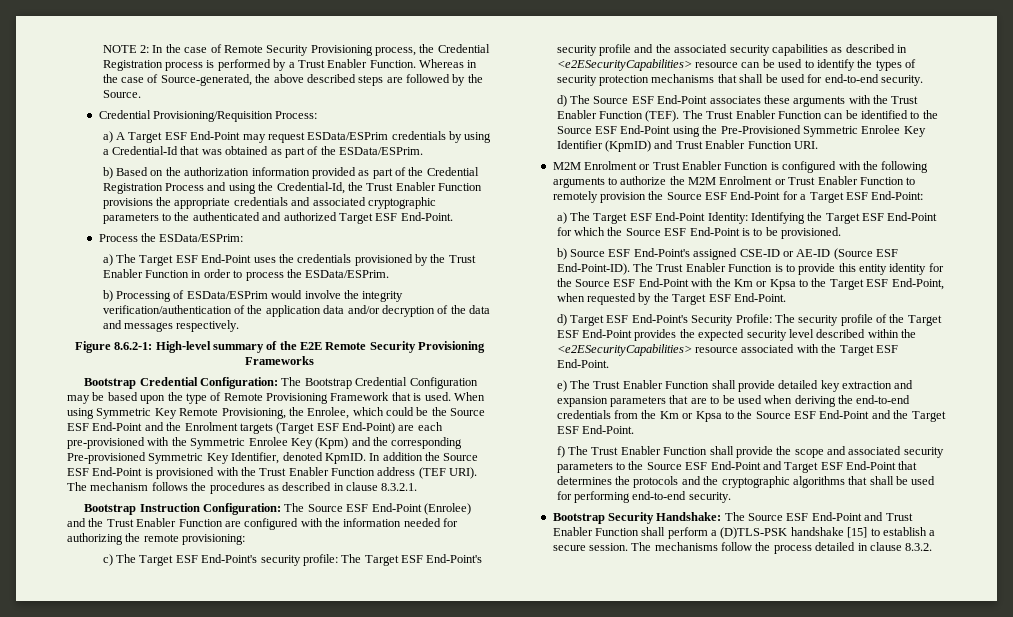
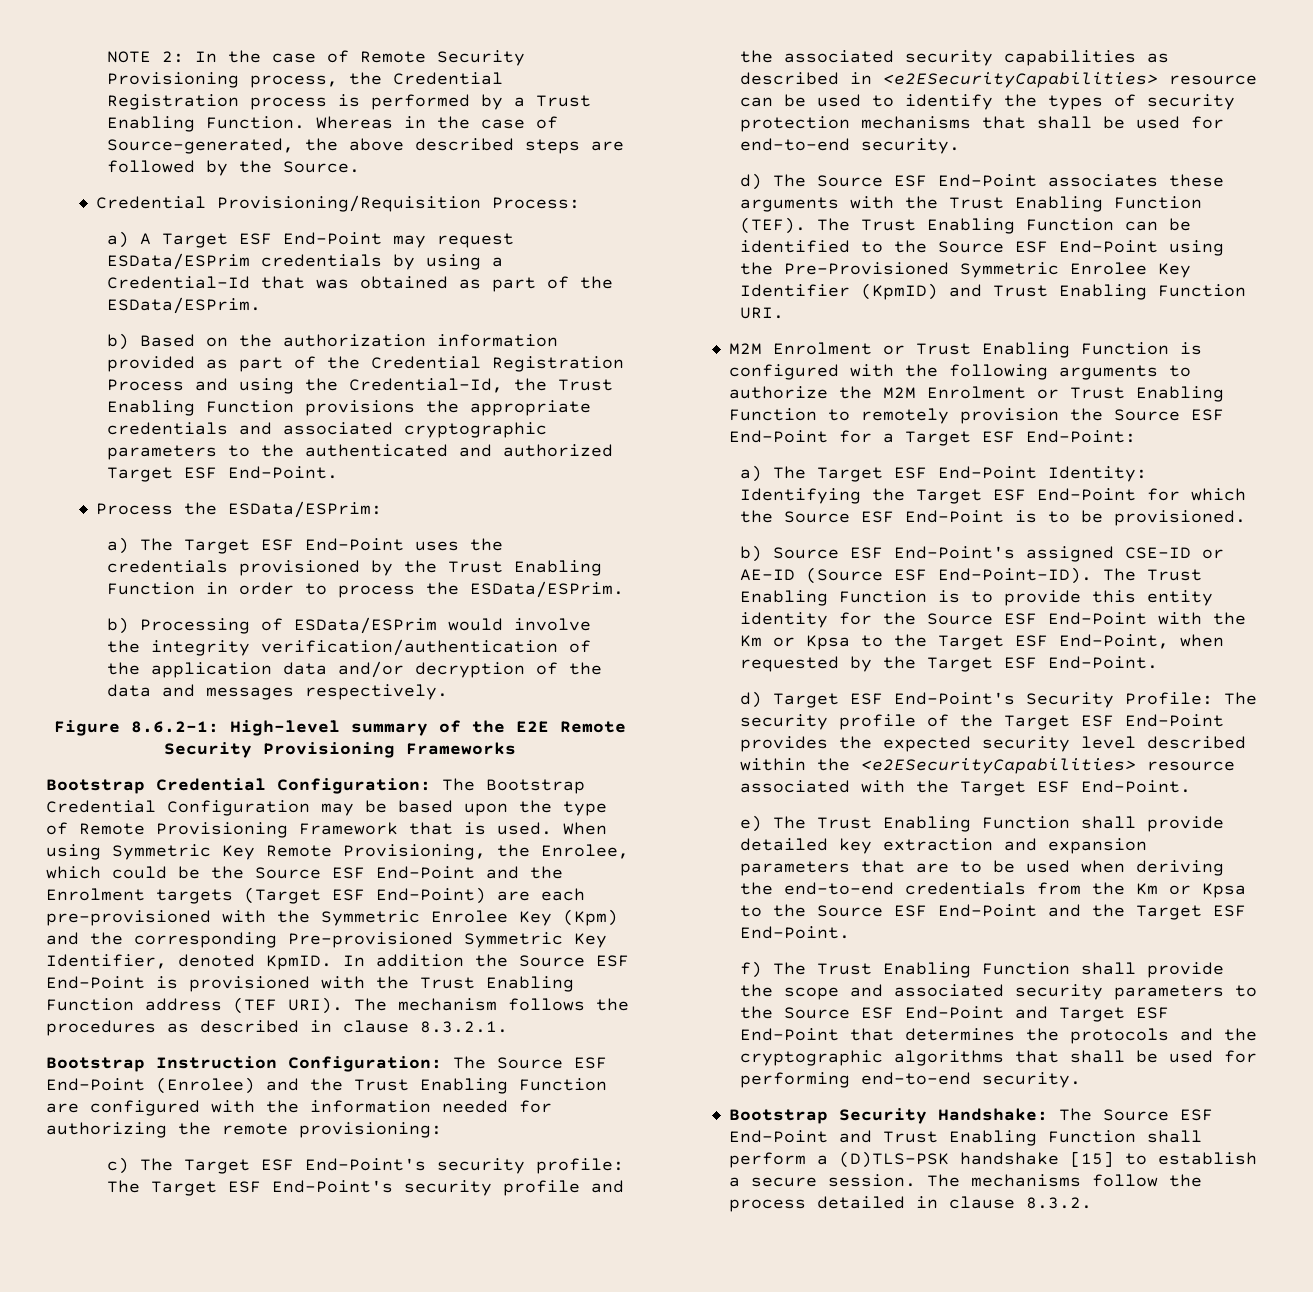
[327,59,368,68] Enabler -> [106,116,195,132] Enabling
[395,182,436,191] Enabler -> [106,400,195,416] Enabling
[102,269,143,278] Enabler -> [513,560,602,576] Enabling
[288,467,329,476] Enabler -> [486,976,574,992] Enabling
[136,518,177,527] Enabler -> [420,1078,508,1094] Enabling
[556,110,597,119] Enabler -> [1014,196,1103,212] Enabling
[735,110,776,119] Enabler -> [926,218,1015,234] Enabling
[705,140,746,149] Enabler -> [1058,284,1147,300] Enabling
[682,161,723,170] Enabler -> [982,342,1071,358] Enabling
[817,176,858,185] Enabler -> [1136,386,1225,402] Enabling
[685,263,726,272] Enabler -> [739,590,828,606] Enabling
[622,380,663,389] Enabler -> [882,816,971,832] Enabling
[620,446,661,455] Enabler -> [882,962,971,978] Enabling
[552,527,593,536] Enabler -> [949,1130,1038,1146] Enabling

